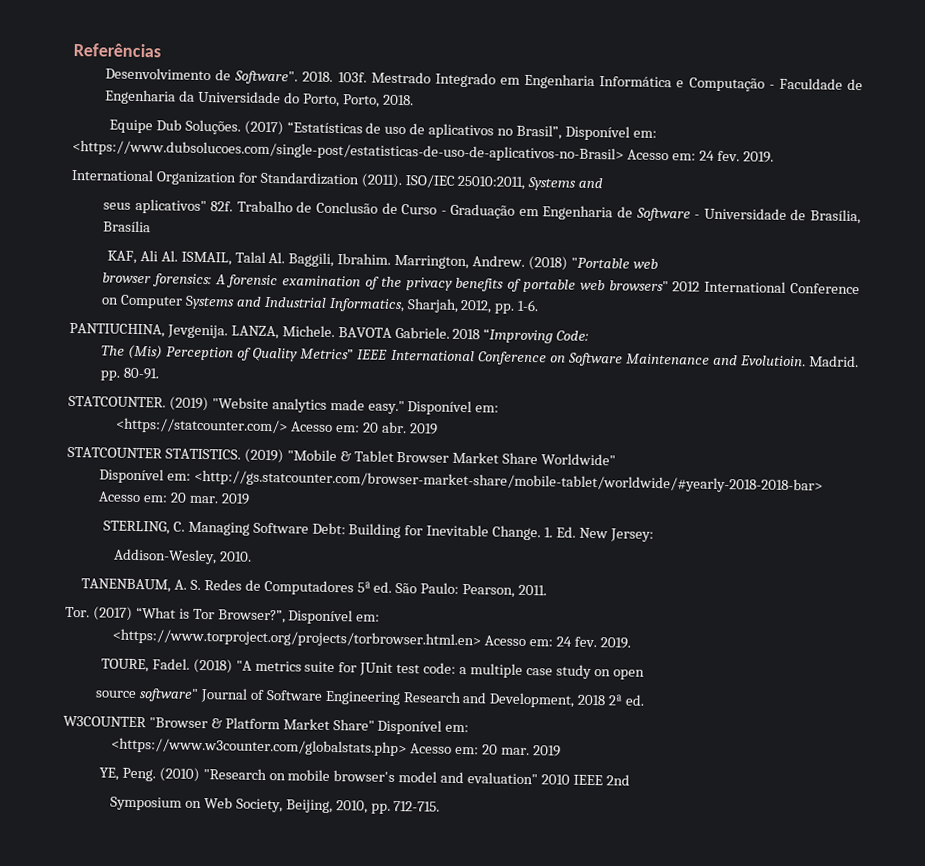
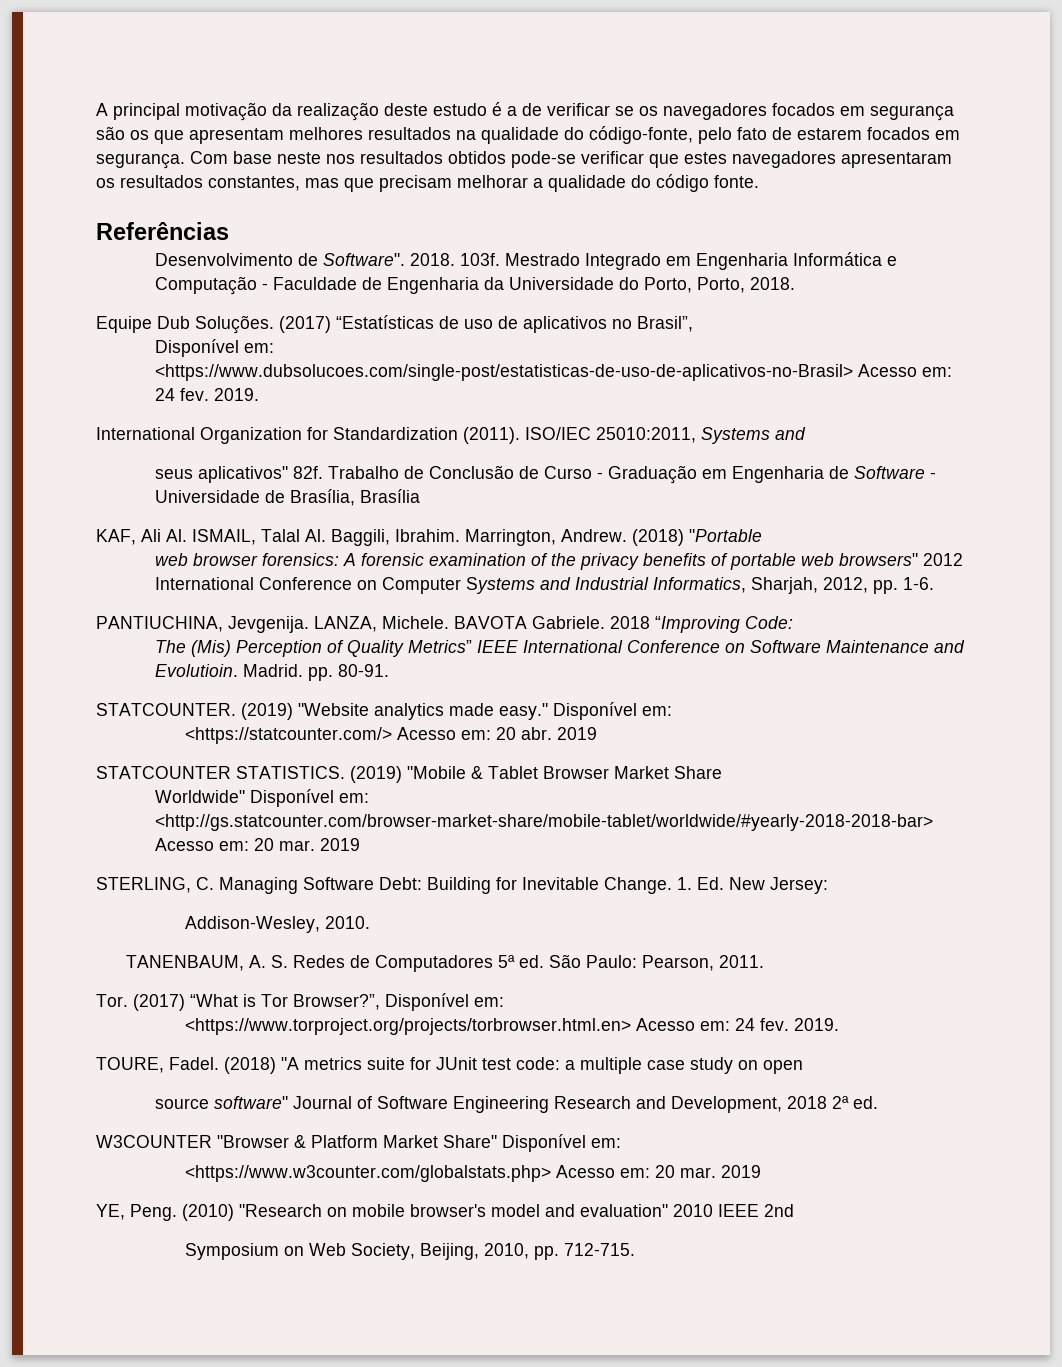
(73, 50) none -> [96,102,954,121] [96,126,960,144] [96,151,952,169] [96,174,759,192] A principal motivação da realização deste estudo é a de verificar se os navegadores focados em segurança são os que apresentam melhores resultados na qualidade do código-fonte, pelo fato de estarem focados em segurança. Com base neste nos resultados obtidos pode-se verificar que estes navegadores apresentaram os resultados constantes, mas que precisam melhorar a qualidade do código fonte. //
(562, 132) none -> (693, 324) //
[632,258,658,269] web // -> [155,553,189,566] // web
(539, 458) none -> (722, 772) //
(617, 459) // -> (246, 796) none

